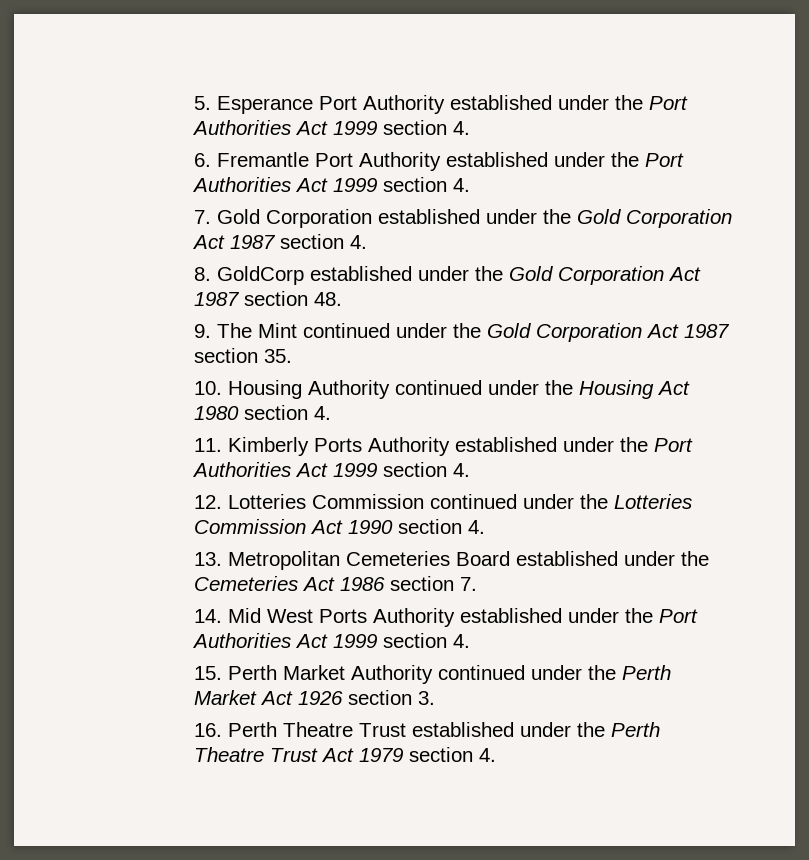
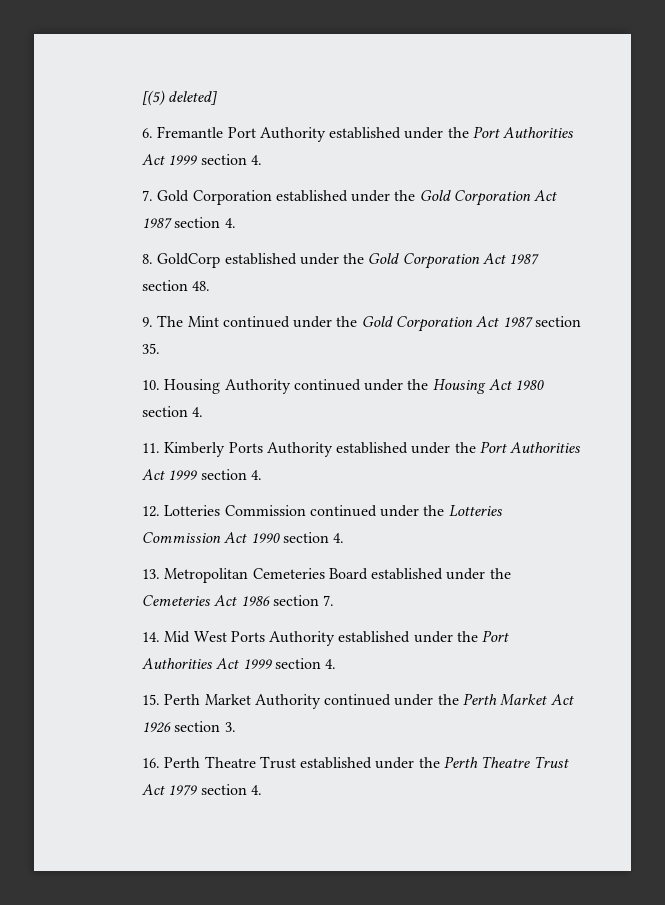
[193,95,688,114] [191,120,470,135] 5. Esperance Port Authority established under the Port Authorities Act 1999 section 4. -> [141,90,218,106] [(5) deleted]

